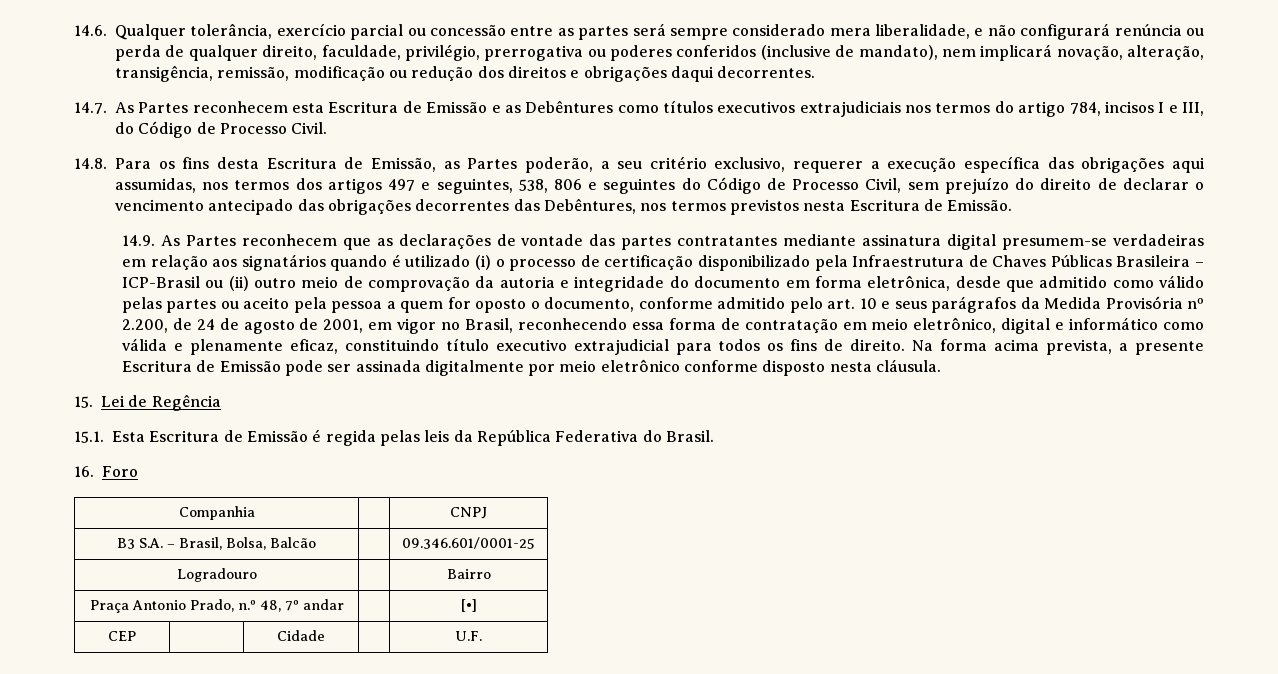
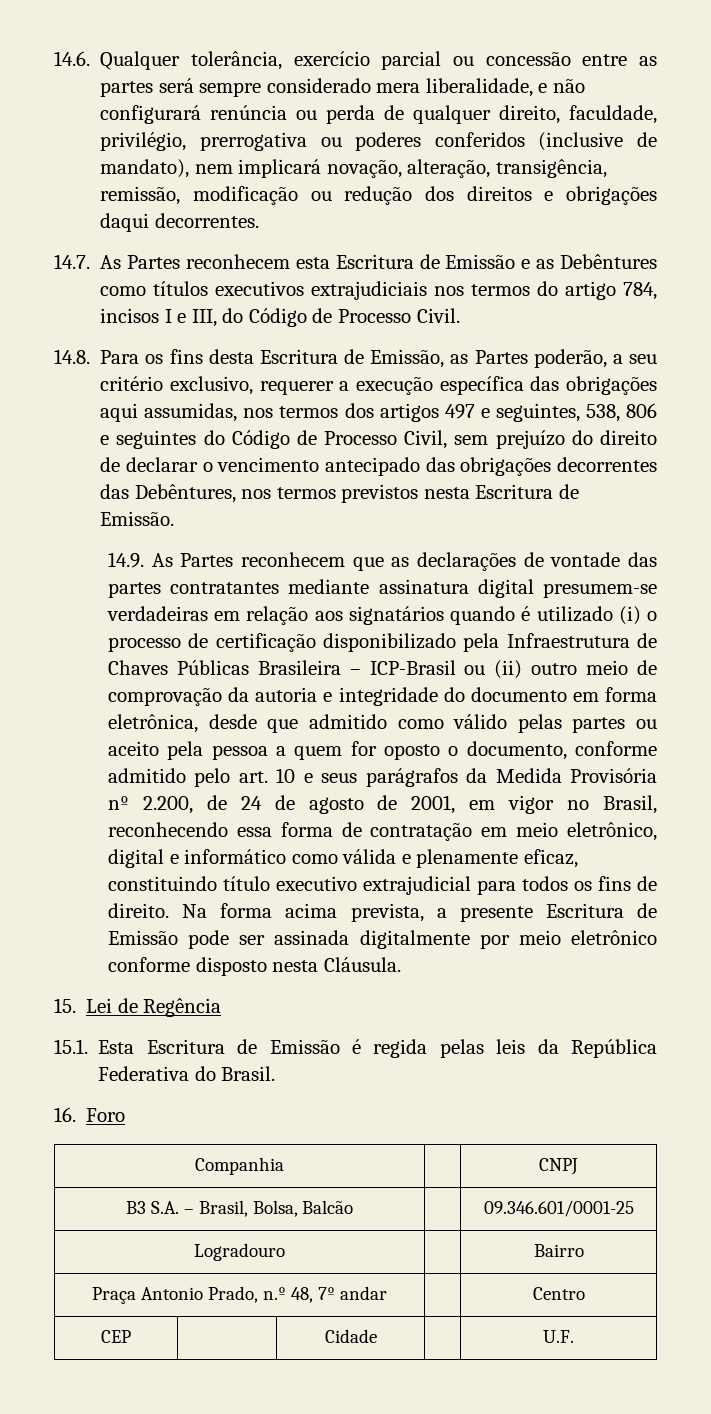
[876,359,942,372] cláusula. -> [323,957,401,972] Cláusula.
[460,599,477,612] [•] -> [532,1287,585,1300] Centro

